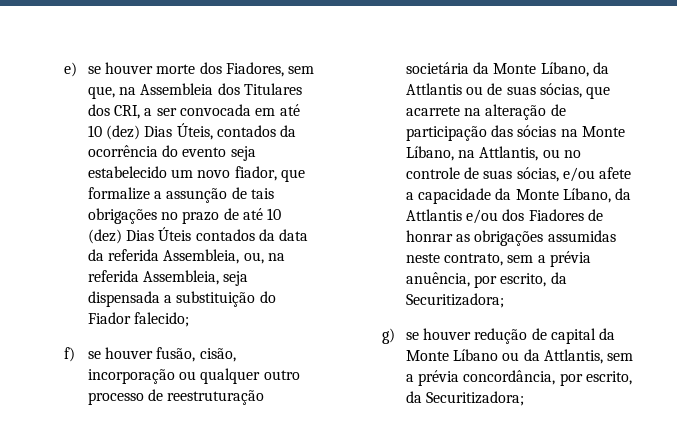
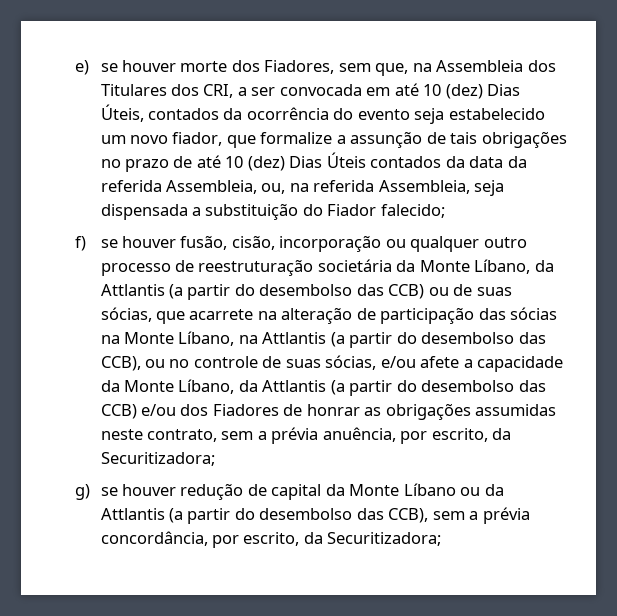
(462, 89) none -> [169,284,425,300] (a partir do desembolso das CCB)
[479,146,539,161] Attlantis, -> [262,332,546,348] [100,356,141,371] Attlantis (a partir do desembolso das CCB),
(462, 215) none -> [330,380,546,396] [100,404,137,419] (a partir do desembolso das CCB)
[544,349,604,364] Attlantis, -> [100,508,429,524] Attlantis (a partir do desembolso das CCB),

